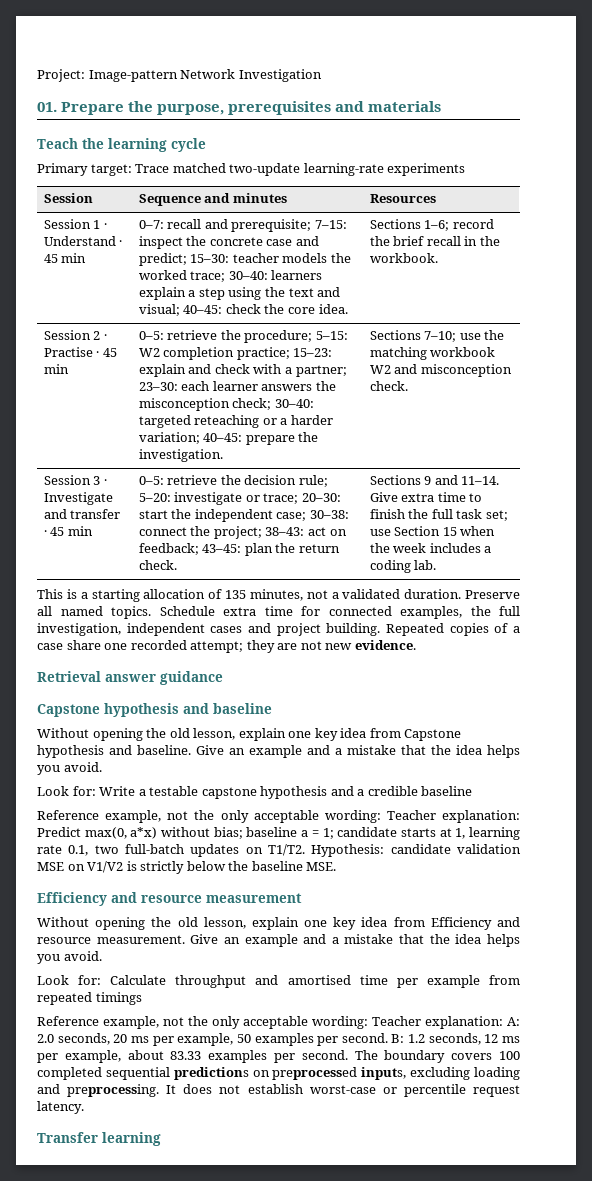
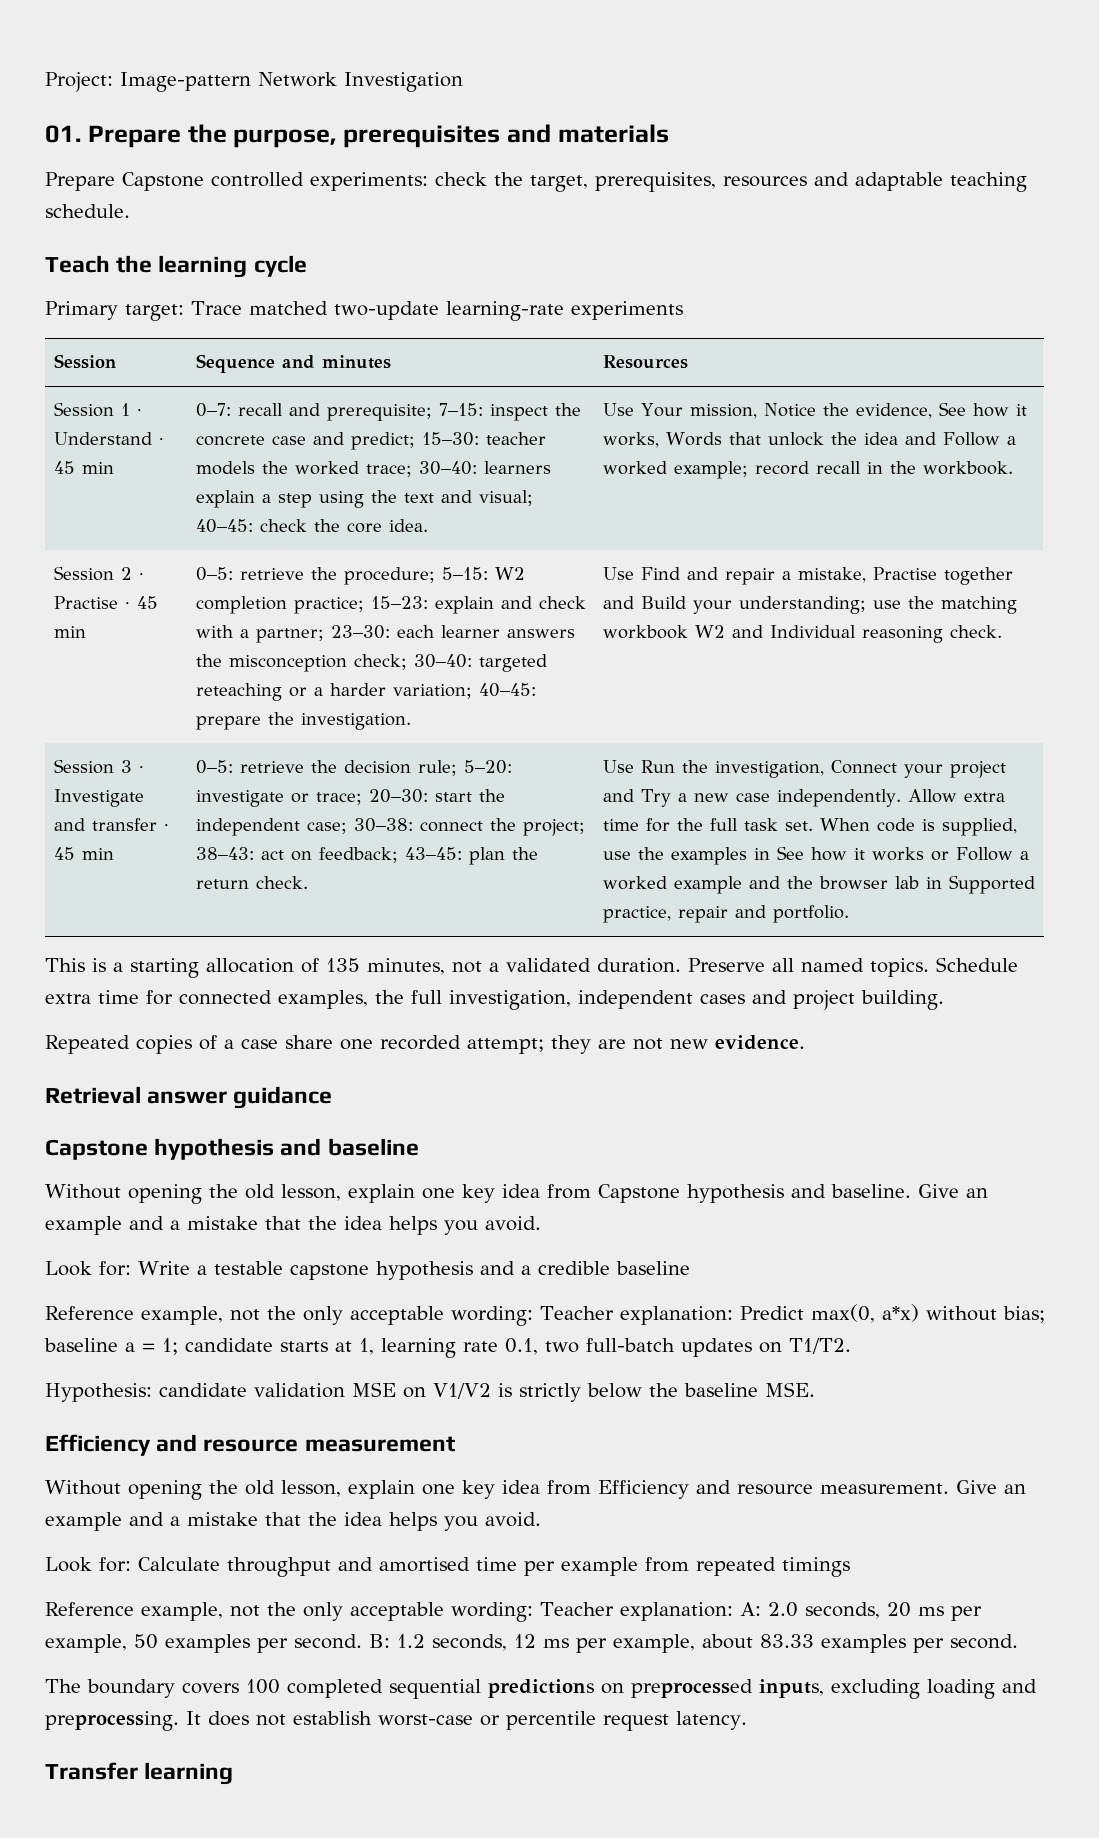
(442, 106) none -> [45,172,1027,192] [45,204,130,218] // Prepare Capstone controlled experiments: check the target, prerequisites, resources and adaptable teaching schedule.
[369,219,494,231] [369,236,425,246] Sections 1–6; record the brief -> [602,402,1027,419] [602,432,1016,448] [602,461,809,479] Use Your mission, Notice the evidence, See how it works, Words that unlock the idea and Follow a worked example; record
[369,330,457,342] Sections 7–10; -> [602,567,1013,585] [602,596,866,614] Use Find and repair a mistake, Practise together and Build your understanding;
[420,364,512,377] misconception -> [769,625,943,643] Individual reasoning
[369,475,500,485] [369,492,483,502] [369,509,508,521] [369,526,496,536] [369,543,492,553] [369,560,437,573] Sections 9 and 11–14. Give extra time to finish the full task set; use Section 15 when the week includes a coding lab. -> [602,760,1006,778] [602,789,1005,807] [602,818,1017,836] [602,846,1029,865] [602,875,1035,894] [602,905,849,923] Use Run the investigation, Connect your project and Try a new case independently. Allow extra time for the full task set. When code is supplied, use the examples in See how it works or Follow a worked example and the browser lab in Supported practice, repair and portfolio.
(381, 629) none -> (944, 1000) //
(305, 850) none -> (851, 1346) //
(348, 1055) none -> (1018, 1641) //

